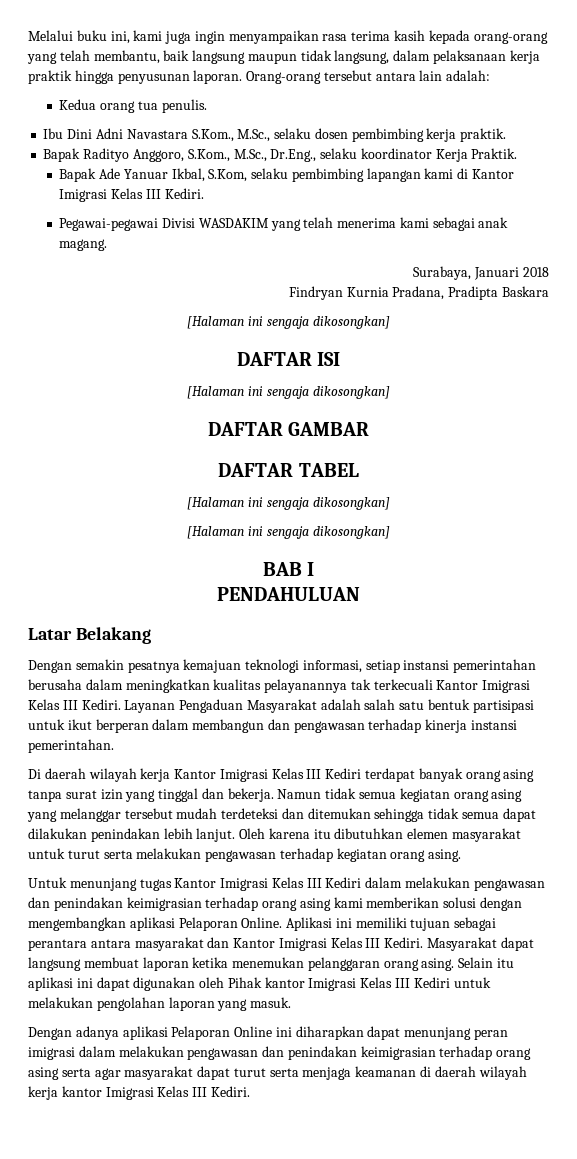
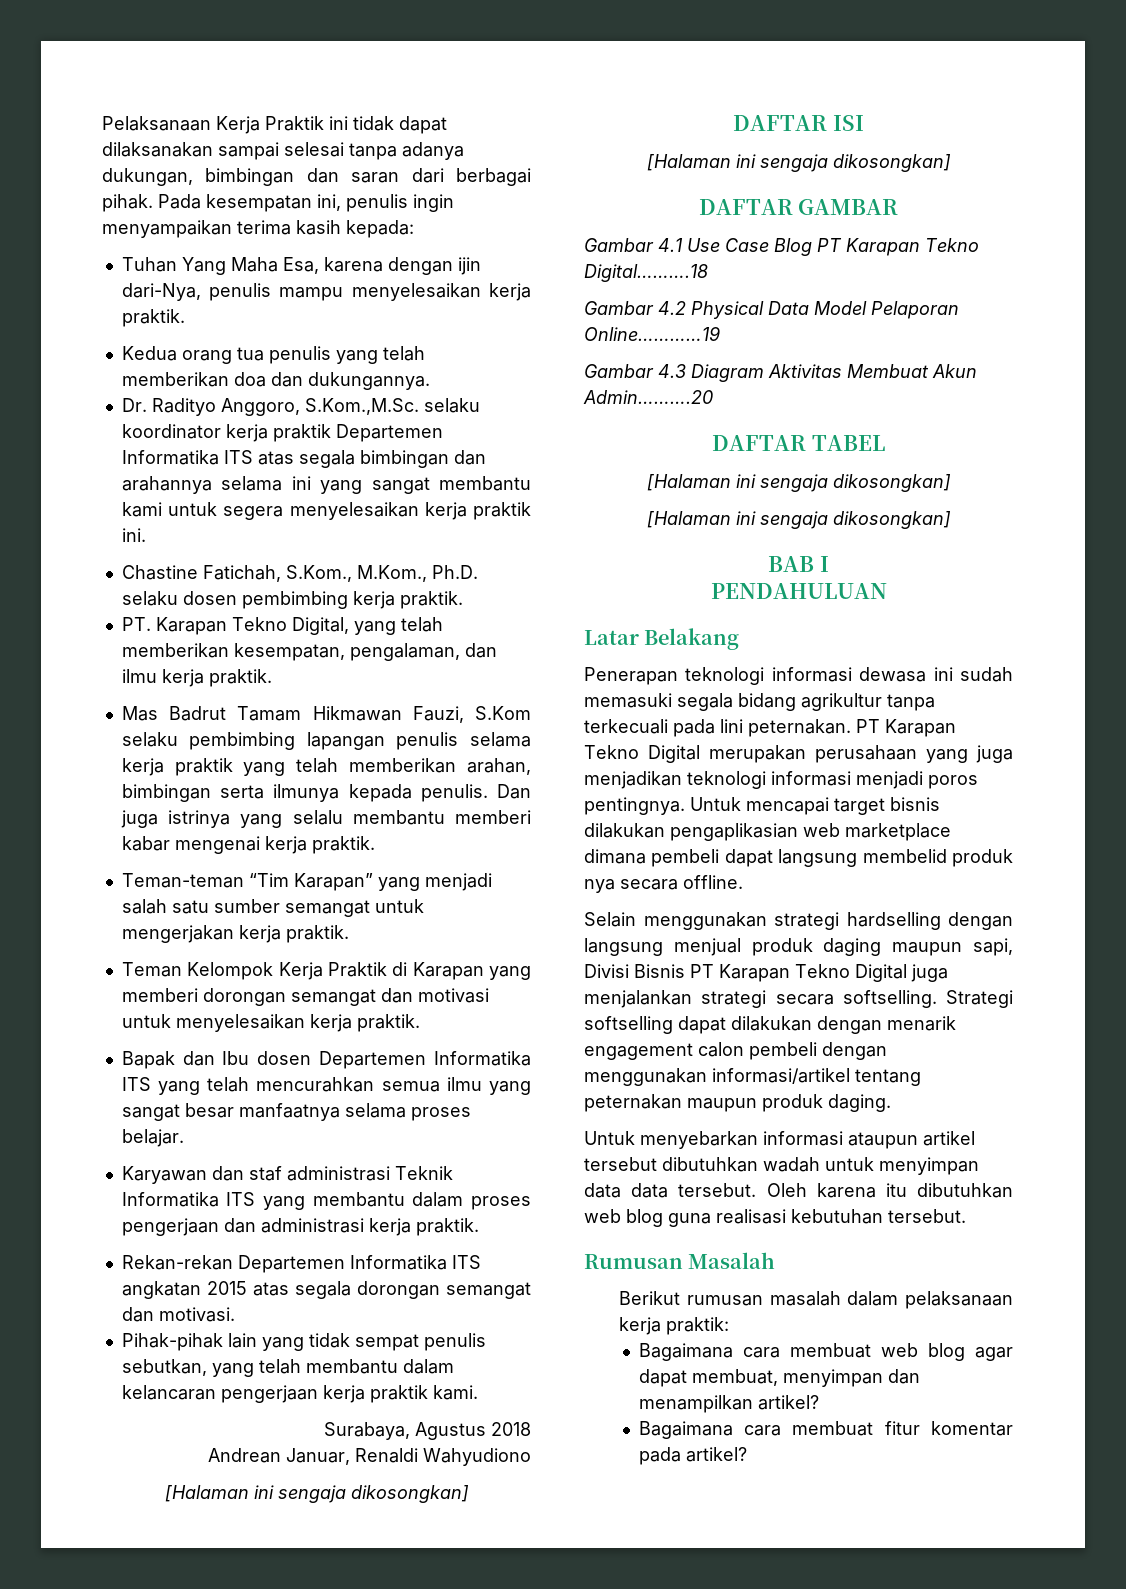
[28,30,192,44] Melalui buku ini, kami juga -> [102,116,447,134] [102,142,464,160] [102,168,531,186] [102,194,408,212] Pelaksanaan Kerja Praktik ini tidak dapat dilaksanakan sampai selesai tanpa adanya dukungan, bimbingan dan saran dari berbagai pihak. Pada kesempatan ini, penulis
[322,34,348,41] rasa -> (232, 229) none
[428,30,548,44] [27,50,540,64] [28,70,491,84] [59,99,207,113] [43,128,271,142] kepada orang-orang yang telah membantu, baik langsung maupun tidak langsung, dalam pelaksanaan kerja praktik hingga penyusunan laporan. Orang-orang tersebut antara lain adalah: // Kedua orang tua penulis. // Ibu Dini Adni Navastara S.Kom., M.Sc., -> [346,220,414,238] [121,257,481,275] [121,283,531,301] [121,309,185,327] [121,346,425,364] [121,372,430,390] [121,398,480,416] [121,424,443,442] [121,450,486,468] [121,476,531,494] [121,502,531,520] [121,528,146,542] [121,565,478,582] kepada: // Tuhan Yang Maha Esa, karena dengan ijin dari-Nya, penulis mampu menyelesaikan kerja praktik. // Kedua orang tua penulis yang telah memberikan doa dan dukungannya. // Dr. Radityo Anggoro, S.Kom.,M.Sc. selaku koordinator kerja praktik Departemen Informatika ITS atas segala bimbingan dan arahannya selama ini yang sangat membantu kami untuk segera menyelesaikan kerja praktik ini. // Chastine Fatichah, S.Kom., M.Kom., Ph.D.
[43,148,518,162] [59,168,514,182] [59,188,204,202] [59,217,509,231] [59,239,108,251] Bapak Radityo Anggoro, S.Kom., M.Sc., Dr.Eng., selaku koordinator Kerja Praktik. // Bapak Ade Yanuar Ikbal, S.Kom, selaku pembimbing lapangan kami di Kantor Imigrasi Kelas III Kediri. // Pegawai-pegawai Divisi WASDAKIM yang telah menerima kami sebagai anak magang. -> [121,617,443,635] [121,643,497,661] [121,669,272,687] [121,706,531,723] [121,732,531,750] [121,758,531,776] [121,784,531,802] [120,810,531,828] [121,836,375,854] [121,873,492,891] [121,899,424,917] [121,925,349,943] [121,962,531,980] [121,988,489,1006] [121,1014,420,1032] [121,1051,531,1069] [121,1077,531,1095] [121,1103,471,1121] [121,1129,184,1147] [121,1166,453,1184] [121,1192,531,1210] [121,1218,479,1236] [121,1255,481,1273] [121,1281,531,1299] [121,1307,235,1322] [121,1333,486,1351] [121,1359,454,1377] [121,1385,478,1403] PT. Karapan Tekno Digital, yang telah memberikan kesempatan, pengalaman, dan ilmu kerja praktik. // Mas Badrut Tamam Hikmawan Fauzi, S.Kom selaku pembimbing lapangan penulis selama kerja praktik yang telah memberikan arahan, bimbingan serta ilmunya kepada penulis. Dan juga istrinya yang selalu membantu memberi kabar mengenai kerja praktik. // Teman-teman “Tim Karapan” yang menjadi salah satu sumber semangat untuk mengerjakan kerja praktik. // Teman Kelompok Kerja Praktik di Karapan yang memberi dorongan semangat dan motivasi untuk menyelesaikan kerja praktik. // Bapak dan Ibu dosen Departemen Informatika ITS yang telah mencurahkan semua ilmu yang sangat besar manfaatnya selama proses belajar. // Karyawan dan staf administrasi Teknik Informatika ITS yang membantu dalam proses pengerjaan dan administrasi kerja praktik. // Rekan-rekan Departemen Informatika ITS angkatan 2015 atas segala dorongan semangat dan motivasi. // Pihak-pihak lain yang tidak sempat penulis sebutkan, yang telah membantu dalam kelancaran pengerjaan kerja praktik kami.
[474,267,520,280] Januari -> [415,1422,486,1440] Agustus
[288,286,549,300] Findryan Kurnia Pradana, Pradipta Baskara -> [208,1448,531,1466] Andrean Januar, Renaldi Wahyudiono
(370, 429) none -> [584,238,979,256] [584,264,708,282] [584,301,959,319] [584,326,721,341] [584,364,977,382] [583,390,714,404] // Gambar 4.1 Use Case Blog PT Karapan Tekno Digital……….18 // Gambar 4.2 Physical Data Model Pelaporan Online…………19 // Gambar 4.3 Diagram Aktivitas Membuat Akun Admin……….20
[28,659,537,673] [28,679,531,693] [28,699,534,713] [28,719,518,733] [28,739,114,753] [28,768,535,782] [28,788,523,802] [27,808,536,822] [28,828,522,842] [28,848,462,862] [28,877,545,891] [28,897,523,911] [28,917,497,931] [28,937,534,951] [28,957,515,971] [28,977,491,991] [28,997,292,1011] [28,1026,509,1040] [28,1046,532,1060] [28,1066,527,1080] [28,1086,250,1100] Dengan semakin pesatnya kemajuan teknologi informasi, setiap instansi pemerintahan berusaha dalam meningkatkan kualitas pelayanannya tak terkecuali Kantor Imigrasi Kelas III Kediri. Layanan Pengaduan Masyarakat adalah salah satu bentuk partisipasi untuk ikut berperan dalam membangun dan pengawasan terhadap kinerja instansi pemerintahan. // Di daerah wilayah kerja Kantor Imigrasi Kelas III Kediri terdapat banyak orang asing tanpa surat izin yang tinggal dan bekerja. Namun tidak semua kegiatan orang asing yang melanggar tersebut mudah terdeteksi dan ditemukan sehingga tidak semua dapat dilakukan penindakan lebih lanjut. Oleh karena itu dibutuhkan elemen masyarakat untuk turut serta melakukan pengawasan terhadap kegiatan orang asing. // Untuk menunjang tugas Kantor Imigrasi Kelas III Kediri dalam melakukan pengawasan dan penindakan keimigrasian terhadap orang asing kami memberikan solusi dengan mengembangkan aplikasi Pelaporan Online. Aplikasi ini memiliki tujuan sebagai perantara antara masyarakat dan Kantor Imigrasi Kelas III Kediri. Masyarakat dapat langsung membuat laporan ketika menemukan pelanggaran orang asing. Selain itu aplikasi ini dapat digunakan oleh Pihak kantor Imigrasi Kelas III Kediri untuk melakukan pengolahan laporan yang masuk. // Dengan adanya aplikasi Pelaporan Online ini diharapkan dapat menunjang peran imigrasi dalam melakukan pengawasan dan penindakan keimigrasian terhadap orang asing serta agar masyarakat dapat turut serta menjaga keamanan di daerah wilayah kerja kantor Imigrasi Kelas III Kediri. -> [584,667,1013,685] [584,693,935,711] [584,719,956,737] [584,745,1013,763] [584,771,978,789] [584,797,940,815] [584,823,951,841] [584,849,1013,867] [584,875,743,893] [584,912,1013,930] [584,938,1013,956] [584,964,948,982] [584,990,1013,1008] [584,1016,956,1034] [584,1042,887,1060] [584,1068,921,1086] [584,1094,891,1112] [584,1131,975,1149] [584,1157,979,1175] [584,1183,1013,1198] [584,1209,966,1227] [584,1252,776,1269] [619,1291,1013,1309] [619,1317,730,1335] [638,1343,1013,1361] [638,1369,920,1387] [638,1395,819,1413] [638,1421,1013,1439] [638,1447,747,1465] Penerapan teknologi informasi dewasa ini sudah memasuki segala bidang agrikultur tanpa terkecuali pada lini peternakan. PT Karapan Tekno Digital merupakan perusahaan yang juga menjadikan teknologi informasi menjadi poros pentingnya. Untuk mencapai target bisnis dilakukan pengaplikasian web marketplace dimana pembeli dapat langsung membelid produk nya secara offline. // Selain menggunakan strategi hardselling dengan langsung menjual produk daging maupun sapi, Divisi Bisnis PT Karapan Tekno Digital juga menjalankan strategi secara softselling. Strategi softselling dapat dilakukan dengan menarik engagement calon pembeli dengan menggunakan informasi/artikel tentang peternakan maupun produk daging. // Untuk menyebarkan informasi ataupun artikel tersebut dibutuhkan wadah untuk menyimpan data data tersebut. Oleh karena itu dibutuhkan web blog guna realisasi kebutuhan tersebut. // Rumusan Masalah // Berikut rumusan masalah dalam pelaksanaan kerja praktik: // Bagaimana cara membuat web blog agar dapat membuat, menyimpan dan menampilkan artikel? // Bagaimana cara membuat fitur komentar pada artikel?

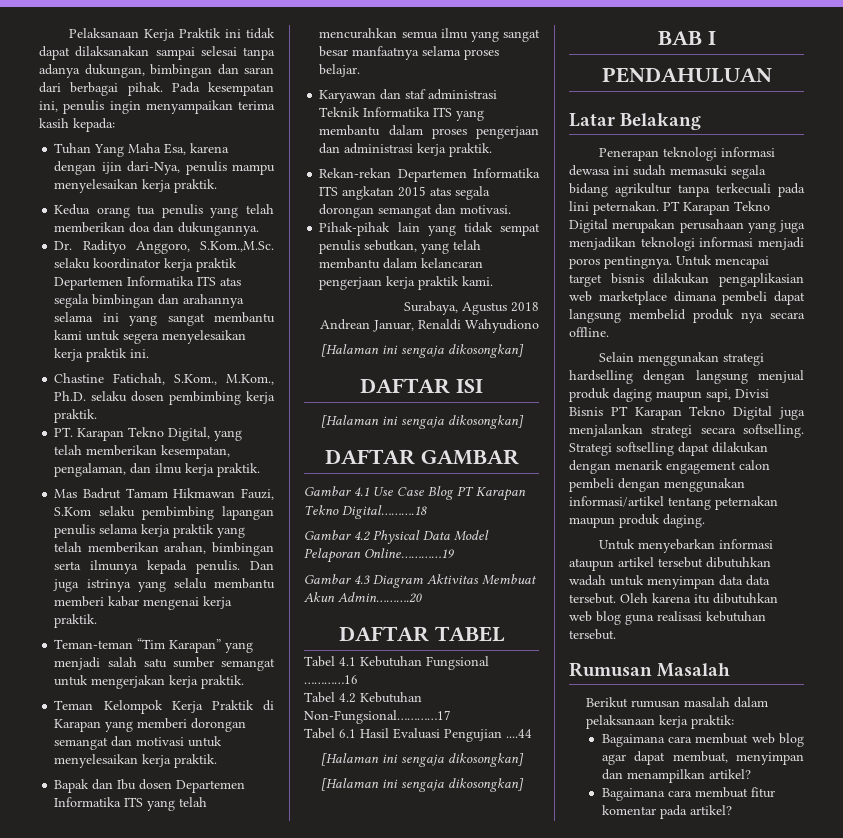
(885, 443) none -> [304,656,489,670] [304,675,358,684] [304,692,422,703] [304,710,451,724] [304,728,532,742] // Tabel 4.1 Kebutuhan Fungsional …………16 // Tabel 4.2 Kebutuhan Non-Fungsional…………17 // Tabel 6.1 Hasil Evaluasi Pengujian ....44

